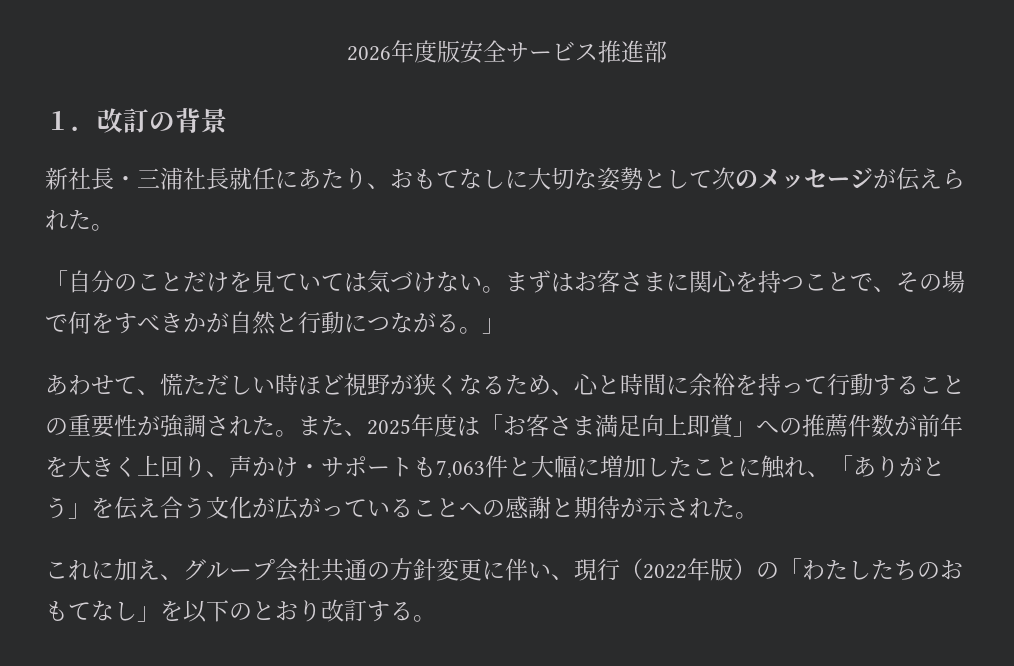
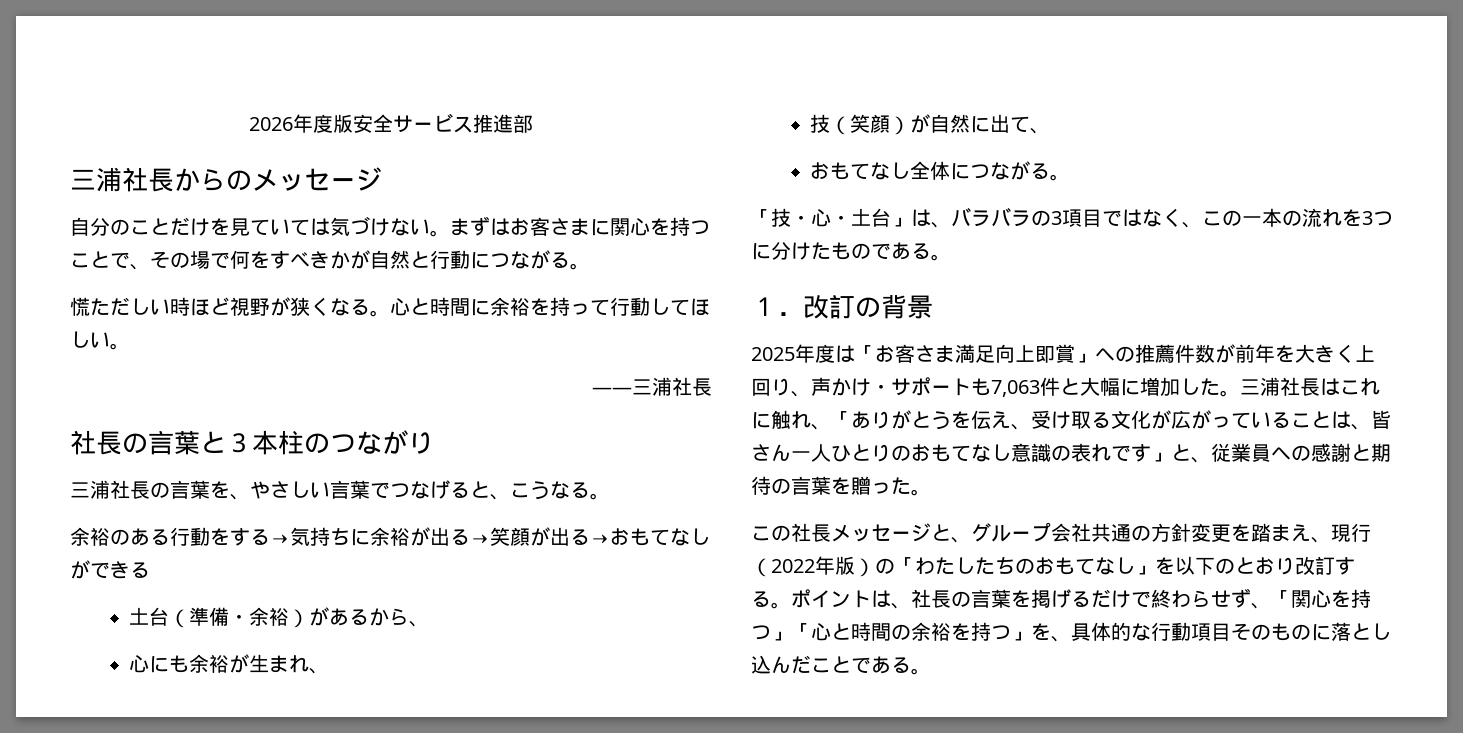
[45,108,227,134] [45,167,735,191] １．改訂の背景 // 新社長・三浦社長就任にあたり、おもてなしに大切な姿勢として次 -> [70,167,226,192] 三浦社長から
[873,167,965,191] [45,209,114,231] [45,270,68,290] が伝えられた。 // 「 -> (382, 179) //
[482,318,505,334] [45,375,160,395] 」 // あわせて、 -> (590, 266) //
[505,374,574,395] ため、 -> [370,310,390,317] 。
[873,375,965,396] [45,414,367,438] することの重要性が強調された。また、 -> [650,298,710,316] [70,331,130,350] [592,377,712,396] [70,430,434,455] [70,480,610,500] [70,527,710,546] [70,560,150,579] [128,607,429,628] [128,654,329,674] [809,114,1050,135] [809,161,1070,181] [751,207,1393,228] [751,241,951,261] [751,294,933,319] してほしい。 // ――三浦社長 // 社長の言葉と３本柱のつながり // 三浦社長の言葉を、やさしい言葉でつなげると、こうなる。 // 余裕のある行動をする→気持ちに余裕が出る→笑顔が出る→おもてなしができる // 土台（準備・余裕）があるから、 // 心にも余裕が生まれ、 // 技（笑顔）が自然に出て、 // おもてなし全体につながる。 // 「技・心・土台」は、バラバラの3項目ではなく、この一本の流れを3つに分けたものである。 // １．改訂の背景 //
[692,457,738,476] こと -> [1220,377,1380,397] 。三浦社長はこれ
[68,496,206,520] 」を伝え合う -> [951,410,1111,430] を伝え、受け取る
(459, 507) none -> [1331,410,1391,430] [751,443,1271,463] は、皆さん一人ひとりのおもてなし意識の表れです」と、従業員
[620,497,712,518] が示され -> [771,476,891,495] の言葉を贈っ
[68,558,160,581] れに加え -> [771,523,951,542] の社長メッセージと
[482,558,551,581] に伴い -> [1231,523,1311,542] を踏まえ
(436, 618) none -> [791,588,1371,609] [751,622,1391,642] [751,655,931,675] ポイントは、社長の言葉を掲げるだけで終わらせず、「関心を持つ」「心と時間の余裕を持つ」を、具体的な行動項目そのものに落とし込んだことである。

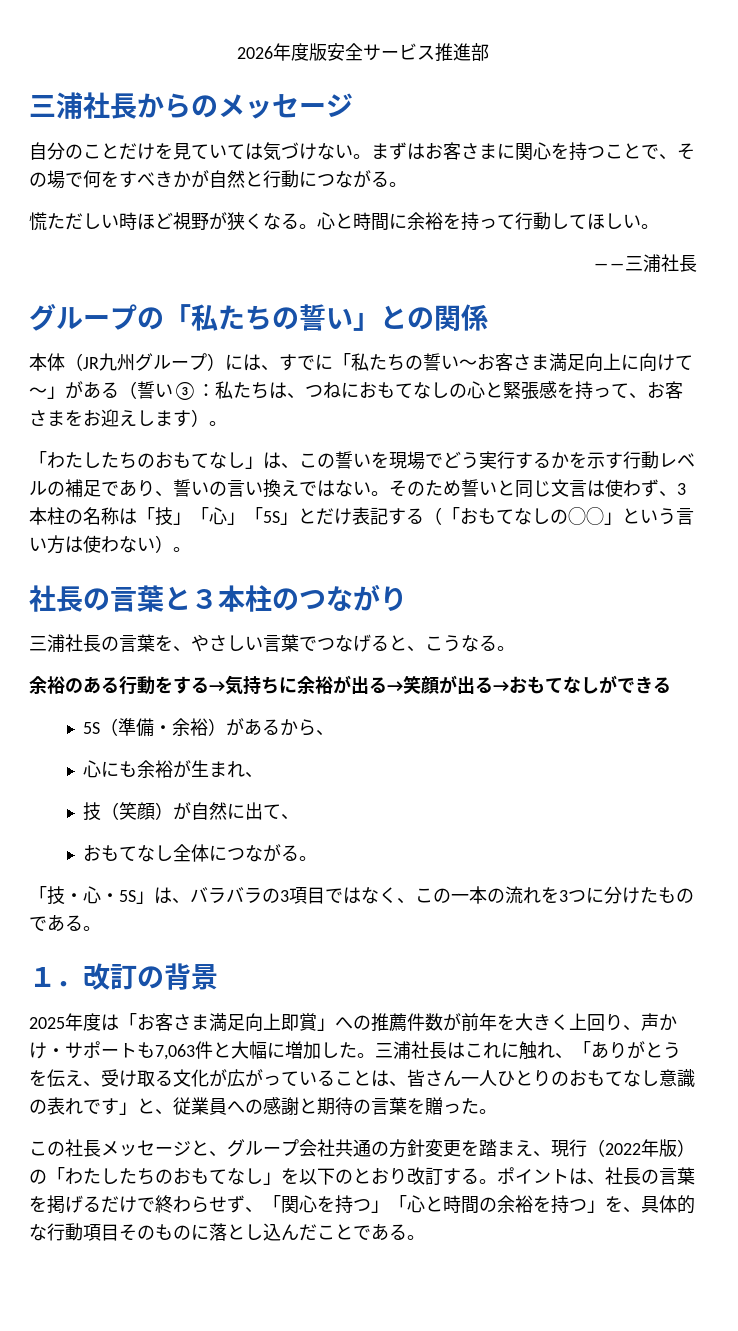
(712, 387) none -> [29,303,488,331] [29,353,693,372] [29,381,683,400] [29,409,227,427] [29,451,695,470] [29,479,686,498] [29,507,694,526] [29,535,191,554] // グループの「私たちの誓い」との関係 // 本体（JR九州グループ）には、すでに「私たちの誓い～お客さま満足向上に向けて～」がある（誓い③：私たちは、つねにおもてなしの心と緊張感を持って、お客さまをお迎えします）。 // 「わたしたちのおもてなし」は、この誓いを現場でどう実行するかを示す行動レベルの補足であり、誓いの言い換えではない。そのため誓いと同じ文言は使わず、3本柱の名称は「技」「心」「5S」とだけ表記する（「おもてなしの◯◯」という言い方は使わない）。
[128,607,169,626] 土台 -> [83,722,101,734] 5S
[851,208,891,227] 土台 -> [119,890,136,902] 5S

